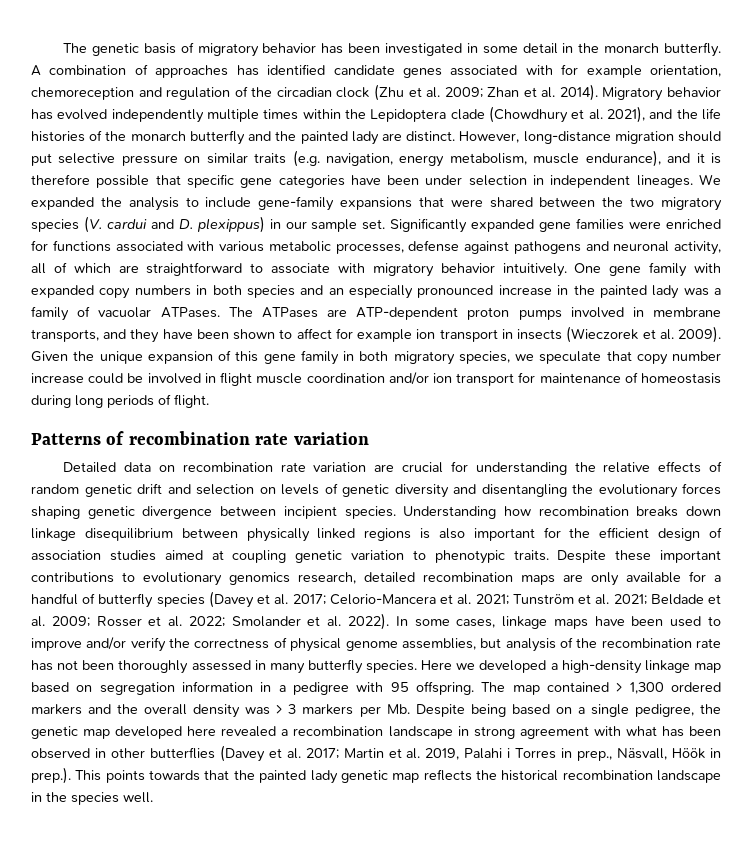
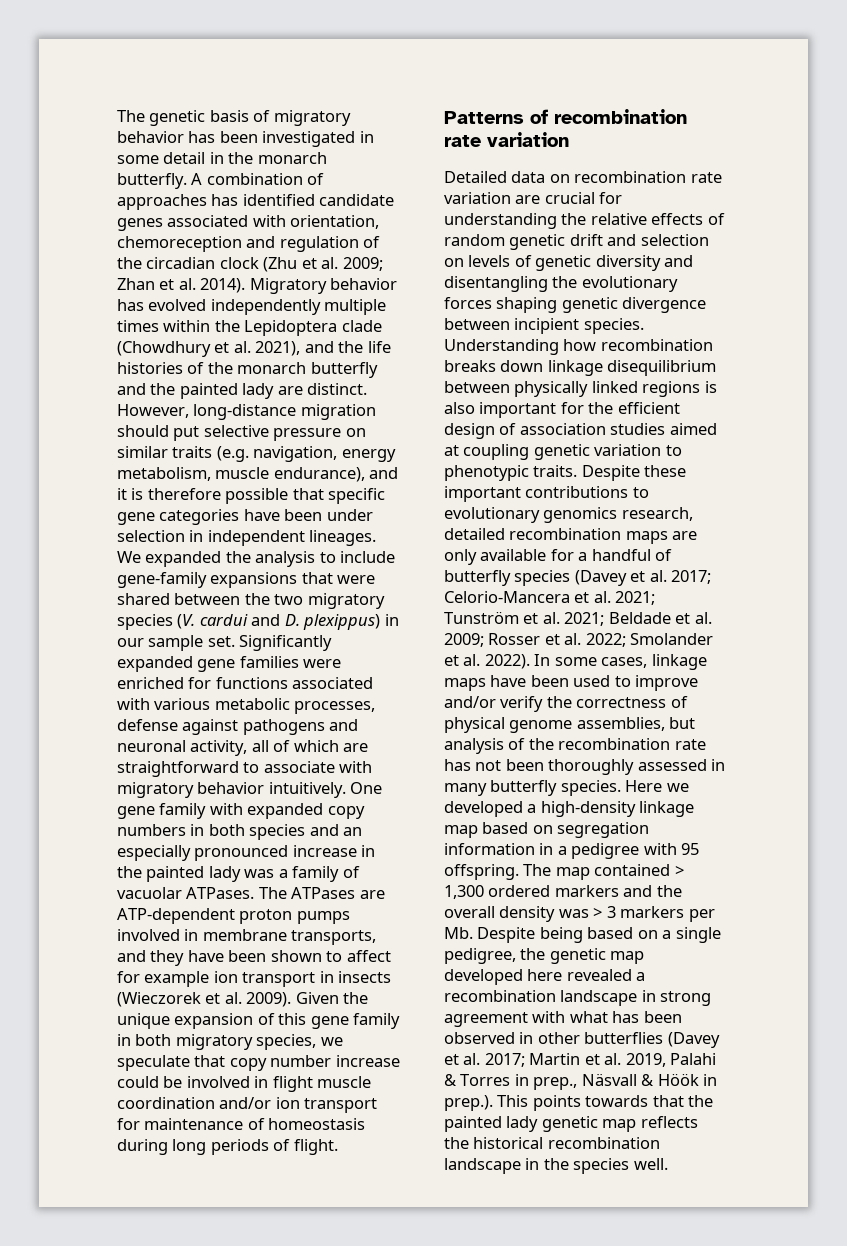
[561,64,642,78] for example -> (286, 221) none
[507,748,511,758] i -> [444,1074,457,1086] &
[617,748,668,760] Näsvall, -> [581,1073,655,1086] Näsvall &

